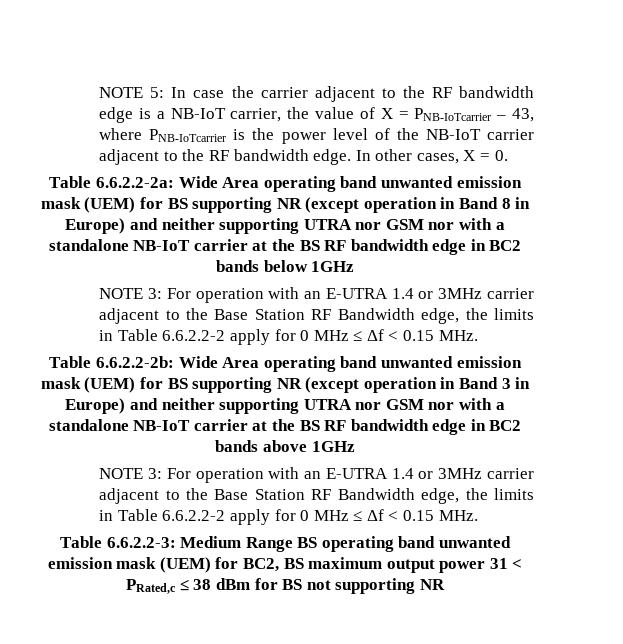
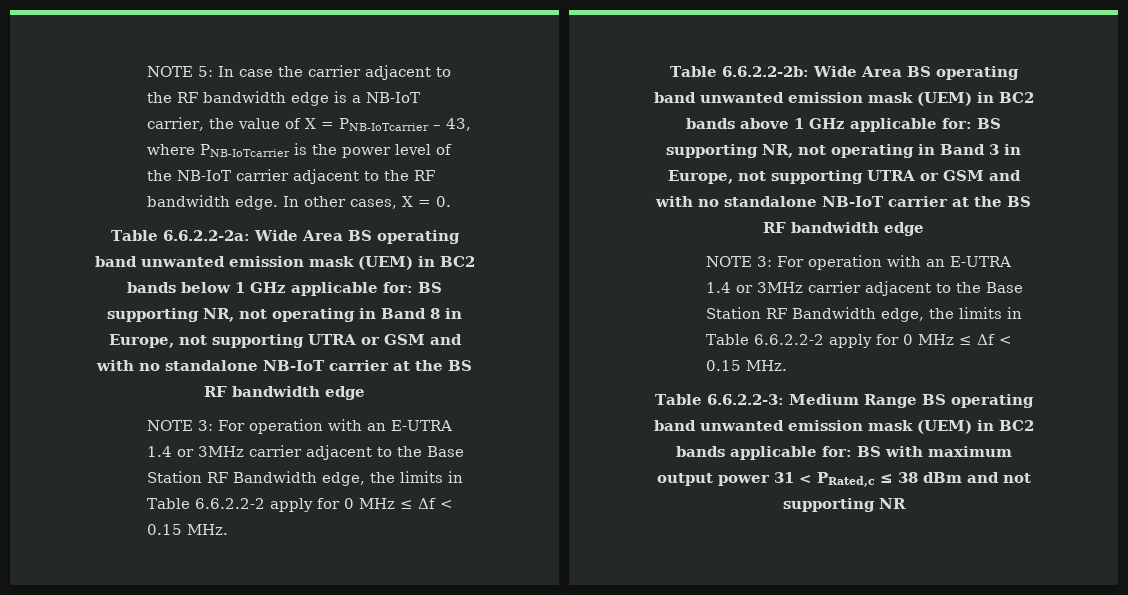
[263,176,522,192] [40,197,531,213] [65,218,505,234] [48,239,522,255] [215,260,355,272] operating band unwanted emission mask (UEM) for BS supporting NR (except operation in Band 8 in Europe) and neither supporting UTRA nor GSM nor with a standalone NB-IoT carrier at the BS RF bandwidth edge in BC2 bands below 1GHz -> [347,230,460,244] [94,256,475,270] [127,282,442,296] [107,308,462,322] [108,334,462,348] [96,360,472,371] [204,386,365,400] BS operating band unwanted emission mask (UEM) in BC2 bands below 1 GHz applicable for: BS supporting NR, not operating in Band 8 in Europe, not supporting UTRA or GSM and with no standalone NB-IoT carrier at the BS RF bandwidth edge
[263,356,522,372] [40,377,531,393] [65,398,505,414] [48,419,522,435] [215,440,355,452] operating band unwanted emission mask (UEM) for BS supporting NR (except operation in Band 3 in Europe) and neither supporting UTRA nor GSM nor with a standalone NB-IoT carrier at the BS RF bandwidth edge in BC2 bands above 1GHz -> [906,66,1019,80] [653,92,1034,106] [686,118,1001,132] [666,144,1021,158] [667,170,1021,184] [655,196,1031,207] [763,222,924,236] BS operating band unwanted emission mask (UEM) in BC2 bands above 1 GHz applicable for: BS supporting NR, not operating in Band 3 in Europe, not supporting UTRA or GSM and with no standalone NB-IoT carrier at the BS RF bandwidth edge
[215,557,304,572] for BC2, BS -> [976,420,1034,431] [675,446,923,460] in BC2 bands applicable for: BS with
[254,578,303,590] for BS -> [966,472,999,483] and

